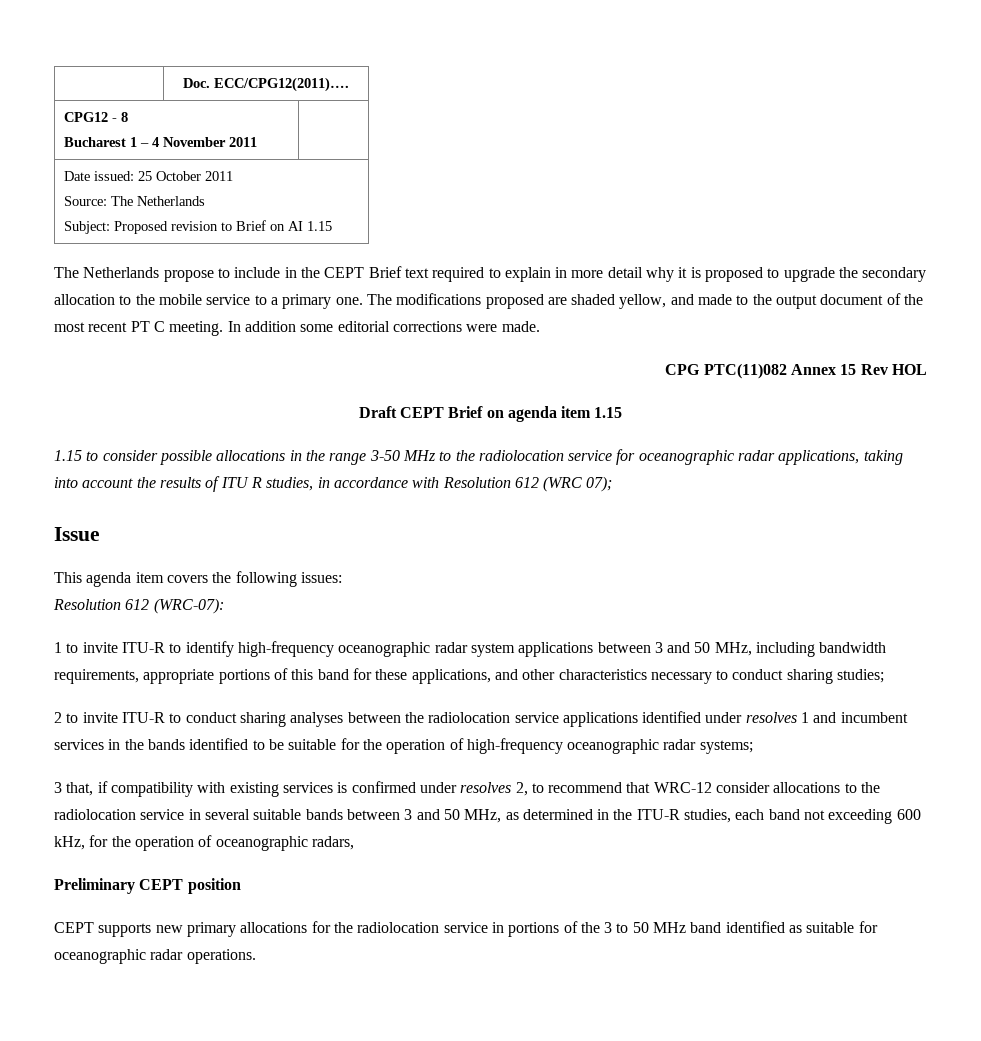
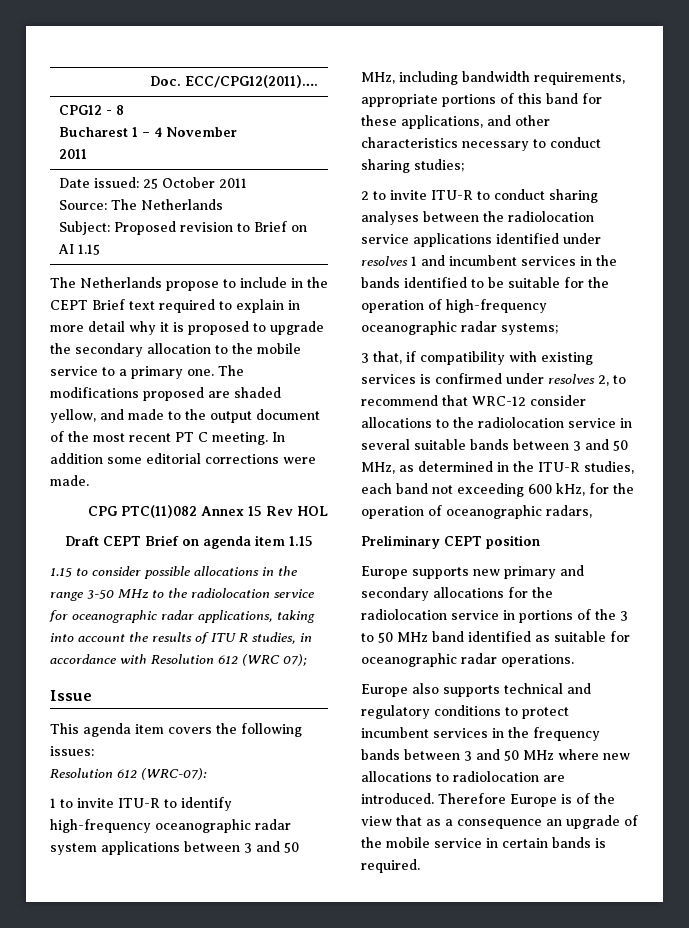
[54,922,94,933] CEPT -> [361,566,408,579] Europe
(236, 929) none -> [560,565,584,576] [361,587,429,601] and secondary
(256, 956) none -> [361,683,591,697] [361,705,569,719] [361,727,600,741] [361,749,630,761] [361,771,565,782] [361,793,615,807] [361,815,638,829] [361,837,606,848] [361,859,420,873] // Europe also supports technical and regulatory conditions to protect incumbent services in the frequency bands between 3 and 50 MHz where new allocations to radiolocation are introduced. Therefore Europe is of the view that as a consequence an upgrade of the mobile service in certain bands is required.

